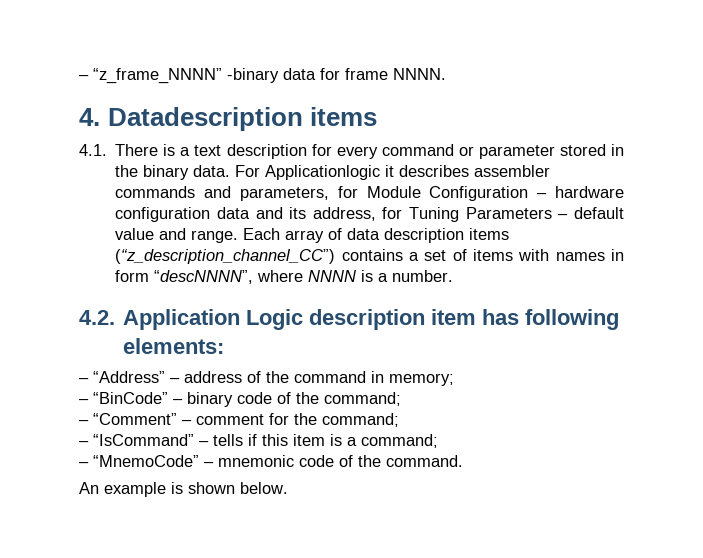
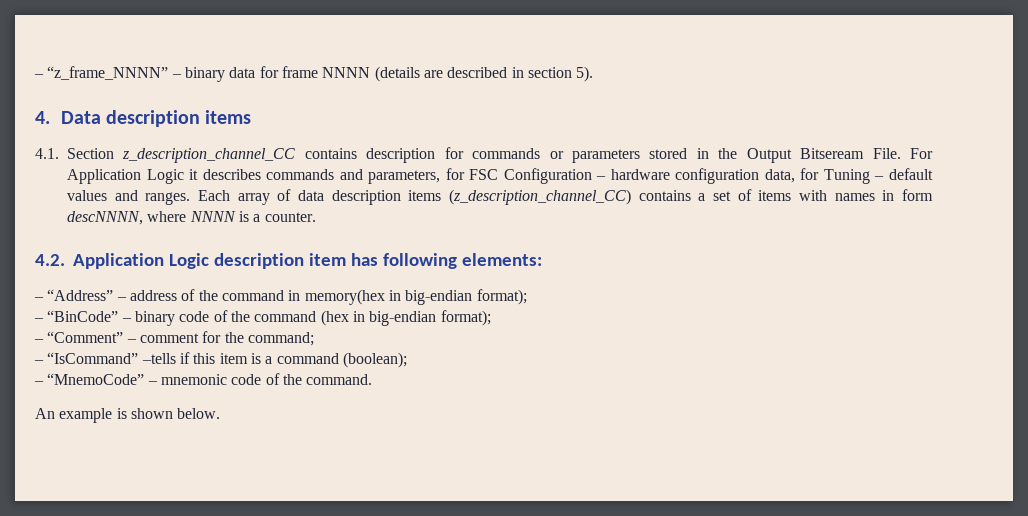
[227,68,279,83] -binary -> [171,67,225,82] – binary
[393,68,446,80] NNNN. -> [322,66,594,82] NNNN (details are described in section 5).
[108,107,304,131] Datadescription -> [60,110,200,127] Data description
[115,144,624,159] [115,165,381,180] There is a text description for every command or parameter stored in the binary data. For Applicationlogic -> [67,147,934,163] [67,169,184,184] Section z_description_channel_CC contains description for commands or parameters stored in the Output Bitsеream File. For Application Logic
[474,165,551,177] assembler -> (261, 174) none
[366,186,421,198] Module -> [469,169,499,180] FSC
[216,207,376,221] data and its address, -> [764,169,795,183] data,
[465,207,552,219] Parameters -> (870, 176) none
[115,228,239,243] value and range. -> [67,190,191,205] values and ranges.
[115,249,336,264] (“z_description_channel_CC”) -> [449,189,631,205] (z_description_channel_CC)
[154,270,254,284] “descNNNN”, -> [67,211,143,225] descNNNN,
[392,270,454,282] number. -> [264,212,316,222] counter.
[389,373,454,386] memory; -> [304,289,527,305] memory(hex in big-endian format);
[324,392,401,406] command; -> [254,310,491,326] command (hex in big-endian format);
[199,434,243,446] – tells -> [141,353,176,364] –tells
[361,434,438,448] command; -> [276,352,407,368] command (boolean);

